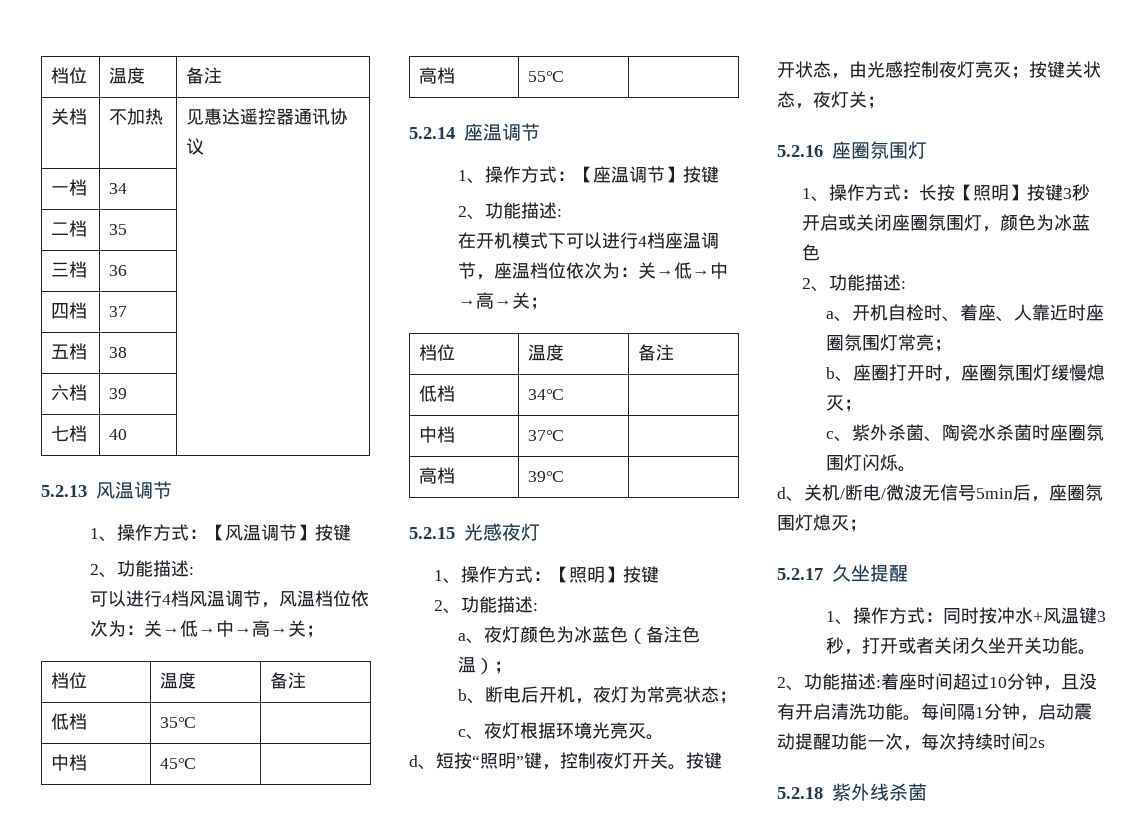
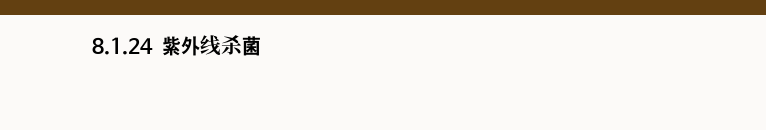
[50,67,87,84] [108,67,145,84] [185,67,222,84] [50,108,87,125] [108,108,163,125] [185,108,348,125] [185,138,204,155] [50,179,87,196] [108,183,127,194] [50,220,87,237] [108,224,127,235] [50,261,87,278] [108,265,127,276] [50,302,87,319] [108,306,127,317] [50,343,87,360] [108,347,127,358] [50,384,87,401] [108,388,127,399] [50,425,87,442] [108,429,127,440] [41,481,172,499] [90,524,352,542] [90,560,195,578] [90,590,370,608] [90,620,325,638] [50,672,87,689] [159,672,196,689] [269,672,306,689] [50,713,87,730] [159,717,196,728] [50,754,87,771] [159,758,196,769] [418,67,455,84] [527,71,564,82] [409,123,540,141] [458,166,720,184] [458,202,563,220] [458,232,720,249] [458,262,729,280] [458,292,549,310] [418,344,455,361] [527,344,564,361] [637,344,674,361] [418,385,455,402] [527,389,564,400] [418,426,455,443] [527,430,564,441] [418,467,455,484] [527,471,564,482] [409,523,540,541] [433,566,659,584] [433,596,538,614] [458,626,701,644] [458,656,513,674] [458,686,738,704] [458,722,665,740] [409,752,722,770] [777,61,1101,79] [777,91,885,109] [777,141,927,159] [801,184,1090,202] [801,214,1090,232] [801,244,820,261] [801,274,906,292] [826,304,1105,322] [826,334,953,352] [826,364,1106,382] [826,395,863,412] [826,424,1105,442] [826,454,917,472] [777,484,1103,502] [777,514,867,532] [777,564,908,582] [826,607,1107,625] [826,637,1097,655] [777,673,1097,691] [777,703,1092,721] [777,733,1045,751] [777,787,823,799] 档位 | 温度 | 备注 // 关档 | 不加热 | 见惠达遥控器通讯协议 // 一档 | 34 | // 二档 | 35 | // 三档 | 36 | // 四档 | 37 | // 五档 | 38 | // 六档 | 39 | // 七档 | 40 | // 5.2.13风温调节 // 1、操作方式：【风温调节】按键 // 2、功能描述: // 可以进行4档风温调节，风温档位依次为：关→低→中→高→关； // 档位 | 温度 | 备注 // 低档 | 35℃ | // 中档 | 45℃ | // 高档 | 55℃ | // 5.2.14座温调节 // 1、操作方式：【座温调节】按键 // 2、功能描述: // 在开机模式下可以进行4档座温调节，座温档位依次为：关→低→中→高→关； // 档位 | 温度 | 备注 // 低档 | 34℃ | // 中档 | 37℃ | // 高档 | 39℃ | // 5.2.15光感夜灯 // 1、操作方式：【照明】按键 // 2、功能描述: // a、夜灯颜色为冰蓝色（备注色温）； // b、断电后开机，夜灯为常亮状态； // c、夜灯根据环境光亮灭。 // d、短按“照明”键，控制夜灯开关。按键开状态，由光感控制夜灯亮灭；按键关状态，夜灯关； // 5.2.16座圈氛围灯 // 1、操作方式：长按【照明】按键3秒开启或关闭座圈氛围灯，颜色为冰蓝色 // 2、功能描述: // a、开机自检时、着座、人靠近时座圈氛围灯常亮； // b、座圈打开时，座圈氛围灯缓慢熄灭； // c、紫外杀菌、陶瓷水杀菌时座圈氛围灯闪烁。 // d、关机/断电/微波无信号5min后，座圈氛围灯熄灭； // 5.2.17久坐提醒 // 1、操作方式：同时按冲水+风温键3秒，打开或者关闭久坐开关功能。 // 2、功能描述:着座时间超过10分钟，且没有开启清洗功能。每间隔1分钟，启动震动提醒功能一次，每次持续时间2s // 5.2.18 -> [92,37,153,55] 8.1.24

